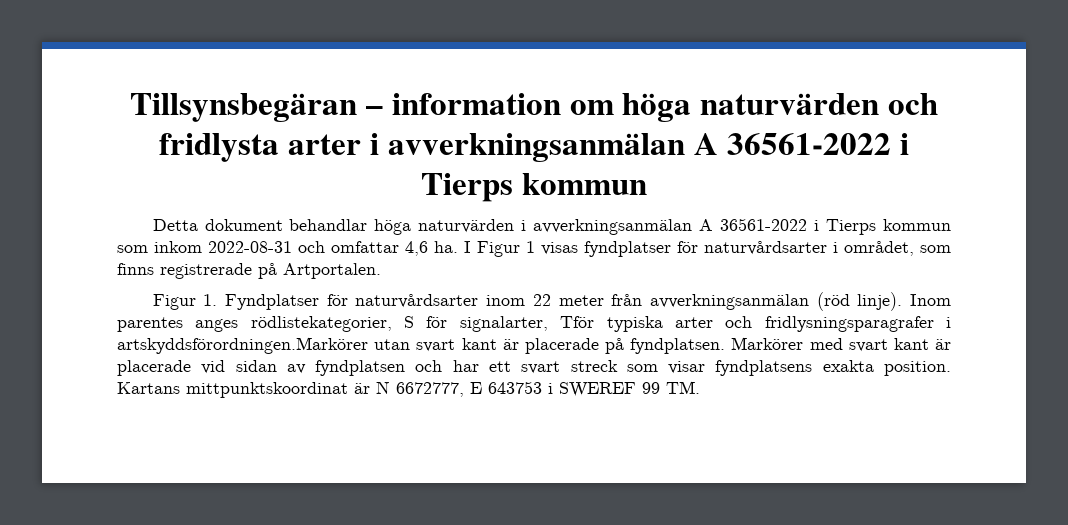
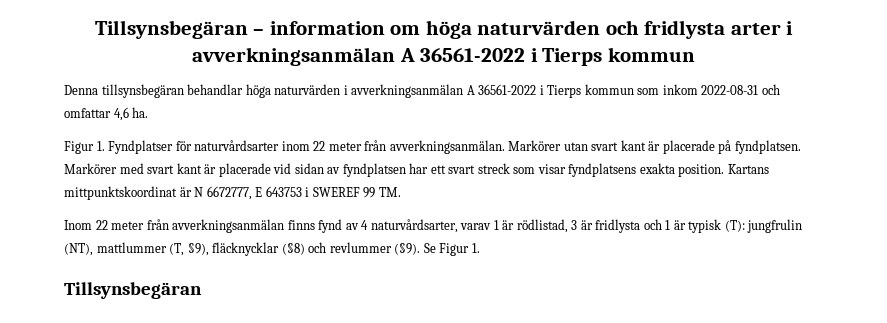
[152,219,283,231] Detta dokument -> [64,84,184,98] Denna tillsynsbegäran
[464,241,951,257] [117,263,381,279] I Figur 1 visas fyndplatser för naturvårdsarter i området, som finns registrerade på Artportalen. -> (149, 112) none
[649,292,951,311] [117,316,952,332] [117,337,368,354] avverkningsanmälan (röd linje). Inom parentes anges rödlistekategorier, S för signalarter, Tför typiska arter och fridlysningsparagrafer i artskyddsförordningen.Markörer -> [389,140,562,154] avverkningsanmälan. Markörer
[415,360,443,372] och -> (406, 170) none
(700, 387) none -> [64,219,803,233] [64,242,480,256] [64,282,202,299] // Inom 22 meter från avverkningsanmälan finns fynd av 4 naturvårdsarter, varav 1 är rödlistad, 3 är fridlysta och 1 är typisk (T): jungfrulin (NT), mattlummer (T, §9), fläcknycklar (§8) och revlummer (§9). Se Figur 1. // Tillsynsbegäran

